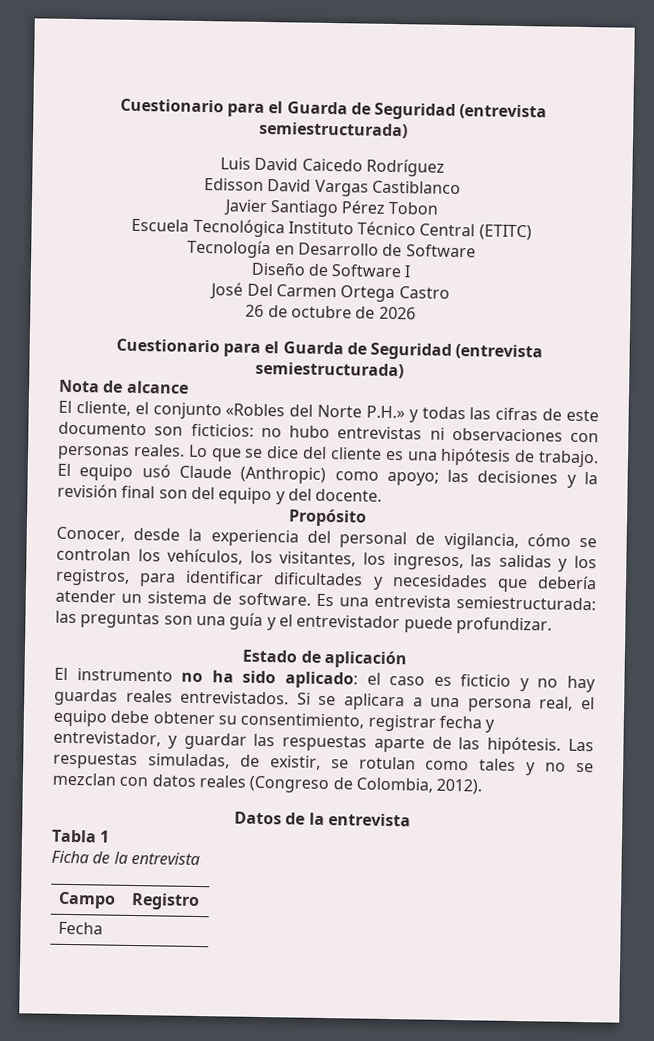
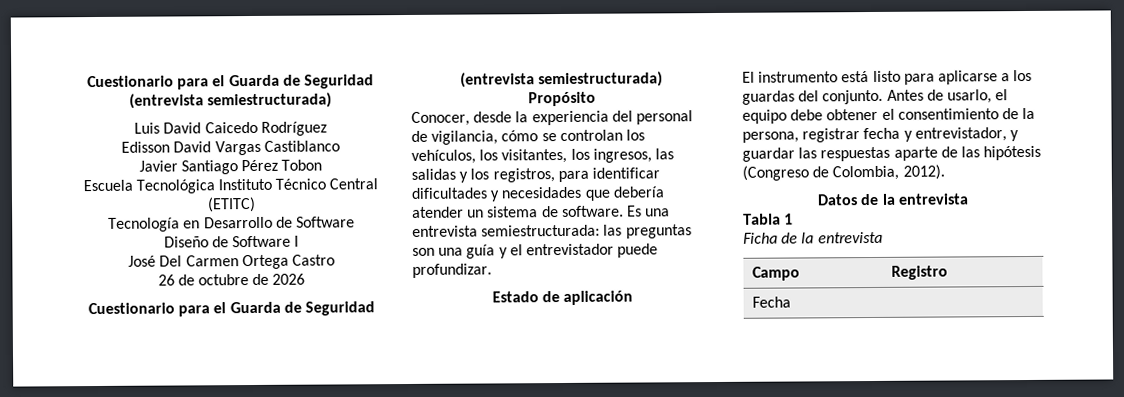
[58,379,189,394] [58,400,600,423] [58,421,599,443] [57,443,599,468] [57,463,598,488] [57,483,383,505] // Nota de alcance // El cliente, el conjunto «Robles del Norte P.H.» y todas las cifras de este documento son ficticios: no hubo entrevistas ni observaciones con personas reales. Lo que se dice del cliente es una hipótesis de trabajo. El equipo usó Claude (Anthropic) como apoyo; las decisiones y la revisión final son del equipo y del docente. -> (664, 79) none
[181,670,596,693] [54,688,596,713] [53,709,365,729] no ha sido aplicado: el caso es ficticio y no hay guardas reales entrevistados. Si se aplicara a una persona real, el equipo debe obtener su consentimiento, -> [841,69,1033,85] [742,89,1009,105] [742,107,1036,124] [742,131,799,143] está listo para aplicarse a los guardas del conjunto. Antes de usarlo, el equipo debe obtener el consentimiento de la persona,
[487,736,594,755] [53,752,594,776] [52,772,246,788] hipótesis. Las respuestas simuladas, de existir, se rotulan como tales y no se mezclan con datos reales -> [983,145,1042,161] hipótesis

